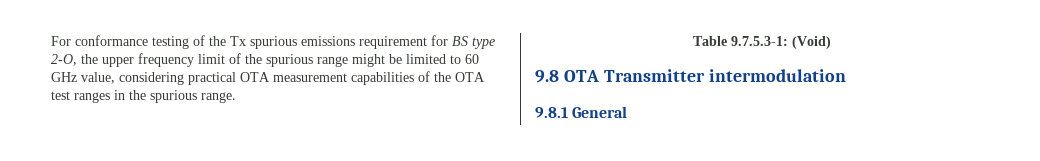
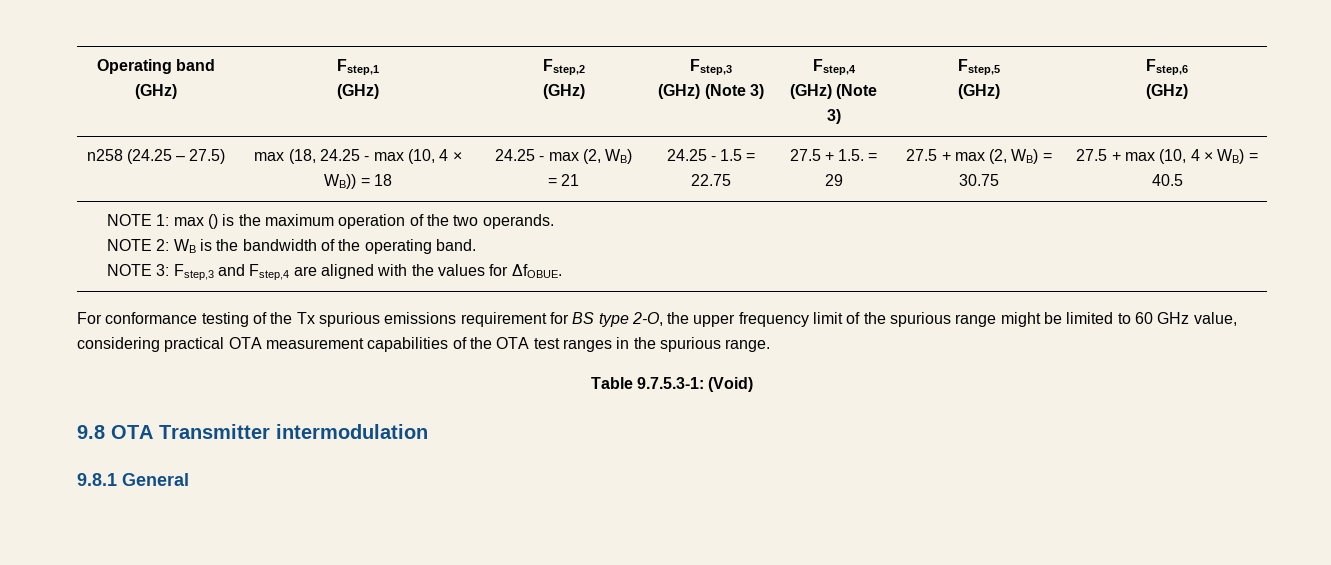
(51, 41) none -> [96,59,216,74] [135,84,177,99] [337,59,379,75] [337,84,379,99] [542,59,585,75] [542,84,585,99] [690,59,732,75] [658,84,764,99] [812,59,856,75] [789,84,878,99] [826,109,841,124] [958,59,1000,75] [958,84,1000,99] [1146,59,1188,75] [1146,84,1188,99] [86,149,226,164] [254,149,462,164] [324,174,392,189] [494,149,633,164] [547,174,580,186] [666,149,756,161] [691,174,731,186] [789,149,878,161] [824,174,843,186] [906,149,1052,164] [959,174,999,186] [1076,149,1258,164] [1151,174,1183,186] [107,214,554,229] [107,239,476,254] [107,264,562,280] Operating band (GHz) | Fstep,1 // (GHz) | Fstep,2 // (GHz) | Fstep,3 // (GHz) (Note 3) | Fstep,4 // (GHz) (Note 3) | Fstep,5 // (GHz) | Fstep,6 // (GHz) // n258 (24.25 – 27.5) | max (18, 24.25 - max (10, 4 × WB)) = 18 | 24.25 - max (2, WB) = 21 | 24.25 - 1.5 = 22.75 | 27.5 + 1.5. = 29 | 27.5 + max (2, WB) = 30.75 | 27.5 + max (10, 4 × WB) = 40.5 // NOTE 1: max () is the maximum operation of the two operands. // NOTE 2: WB is the bandwidth of the operating band. // NOTE 3: Fstep,3 and Fstep,4 are aligned with the values for ΔfOBUE. //

